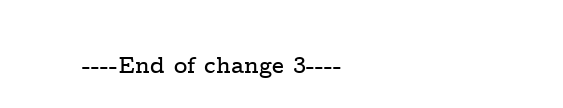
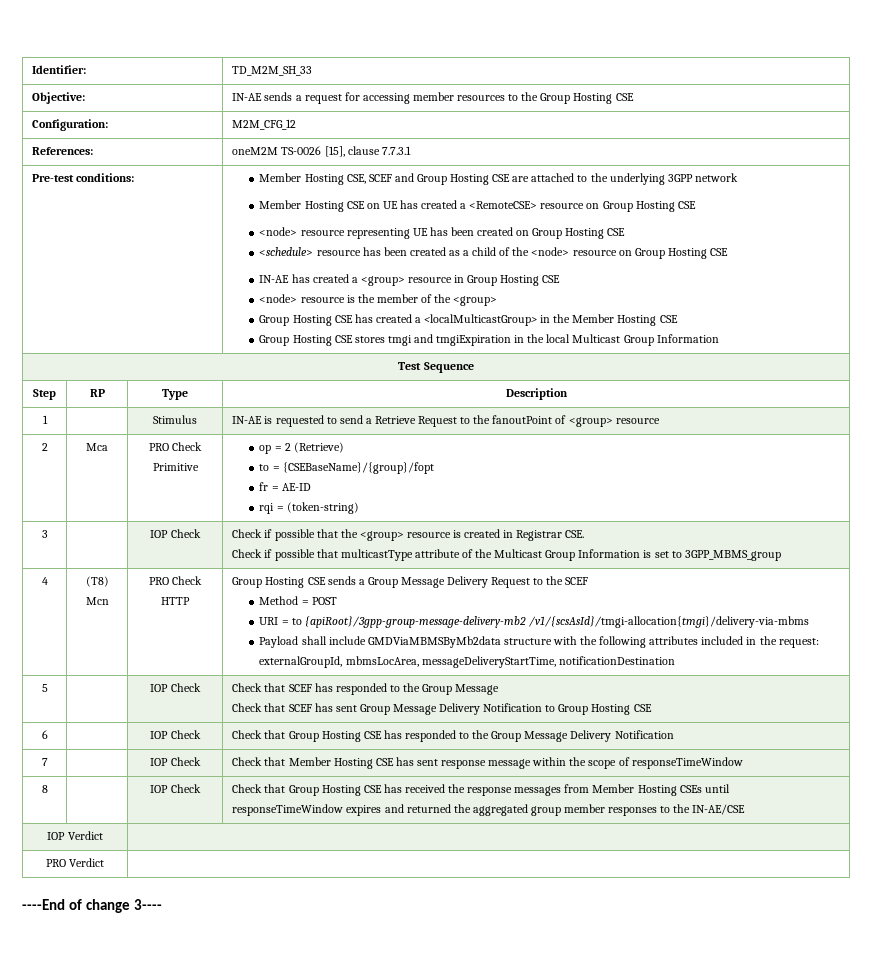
(82, 65) none -> [32,65,87,74] [232,66,313,76] [32,92,86,104] [232,92,634,104] [32,119,109,131] [232,119,297,130] [32,147,94,155] [232,146,411,157] [32,173,135,182] [259,173,738,185] [259,200,696,212] [259,227,626,239] [259,247,728,259] [259,274,561,286] [259,294,498,306] [259,314,678,326] [259,334,719,346] [398,362,474,373] [33,389,56,400] [89,389,105,397] [162,389,188,400] [505,388,568,400] [42,415,48,424] [153,415,197,424] [232,415,660,427] [41,443,48,451] [86,443,108,451] [148,442,203,451] [152,463,199,471] [259,442,344,454] [259,462,434,474] [259,482,311,491] [259,502,359,514] [41,530,48,538] [150,529,201,538] [232,529,585,541] [232,549,781,561] [41,577,48,585] [85,576,109,587] [85,597,109,605] [148,576,203,585] [161,597,190,605] [232,576,589,588] [259,596,337,605] [259,616,809,628] [259,636,819,648] [259,656,675,668] [41,684,48,692] [150,683,201,692] [232,683,500,695] [232,703,652,715] [41,730,48,739] [150,730,201,739] [232,730,674,742] [41,758,48,766] [150,757,201,766] [232,757,743,769] [41,785,48,793] [150,784,201,793] [232,784,730,796] [232,804,746,816] [47,831,103,840] [45,858,105,867] Identifier: | TD_M2M_SH_33 // Objective: | IN-AE sends a request for accessing member resources to the Group Hosting CSE // Configuration: | M2M_CFG_12 // References: | oneM2M TS-0026 [15], clause 7.7.3.1 // Pre-test conditions: | Member Hosting CSE, SCEF and Group Hosting CSE are attached to the underlying 3GPP network // Member Hosting CSE on UE has created a <RemoteCSE> resource on Group Hosting CSE // <node> resource representing UE has been created on Group Hosting CSE // <schedule> resource has been created as a child of the <node> resource on Group Hosting CSE // IN-AE has created a <group> resource in Group Hosting CSE // <node> resource is the member of the <group> // Group Hosting CSE has created a <localMulticastGroup> in the Member Hosting CSE // Group Hosting CSE stores tmgi and tmgiExpiration in the local Multicast Group Information // Test Sequence // Step | RP | Type | Description // 1 | | Stimulus | IN-AE is requested to send a Retrieve Request to the fanoutPoint of <group> resource // 2 | Mca | PRO Check Primitive | op = 2 (Retrieve) // to = {CSEBaseName}/{group}/fopt // fr = AE-ID // rqi = (token-string) // 3 | | IOP Check | Check if possible that the <group> resource is created in Registrar CSE. // Check if possible that multicastType attribute of the Multicast Group Information is set to 3GPP_MBMS_group // 4 | (T8) Mcn | PRO Check HTTP | Group Hosting CSE sends a Group Message Delivery Request to the SCEF // Method = POST // URI = to {apiRoot}/3gpp-group-message-delivery-mb2 /v1/{scsAsId}/tmgi-allocation{tmgi}/delivery-via-mbms // Payload shall include GMDViaMBMSByMb2data structure with the following attributes included in the request: externalGroupId, mbmsLocArea, messageDeliveryStartTime, notificationDestination // 5 | | IOP Check | Check that SCEF has responded to the Group Message // Check that SCEF has sent Group Message Delivery Notification to Group Hosting CSE // 6 | | IOP Check | Check that Group Hosting CSE has responded to the Group Message Delivery Notification // 7 | | IOP Check | Check that Member Hosting CSE has sent response message within the scope of responseTimeWindow // 8 | | IOP Check | Check that Group Hosting CSE has received the response messages from Member Hosting CSEs until responseTimeWindow expires and returned the aggregated group member responses to the IN-AE/CSE // IOP Verdict | // PRO Verdict | //

